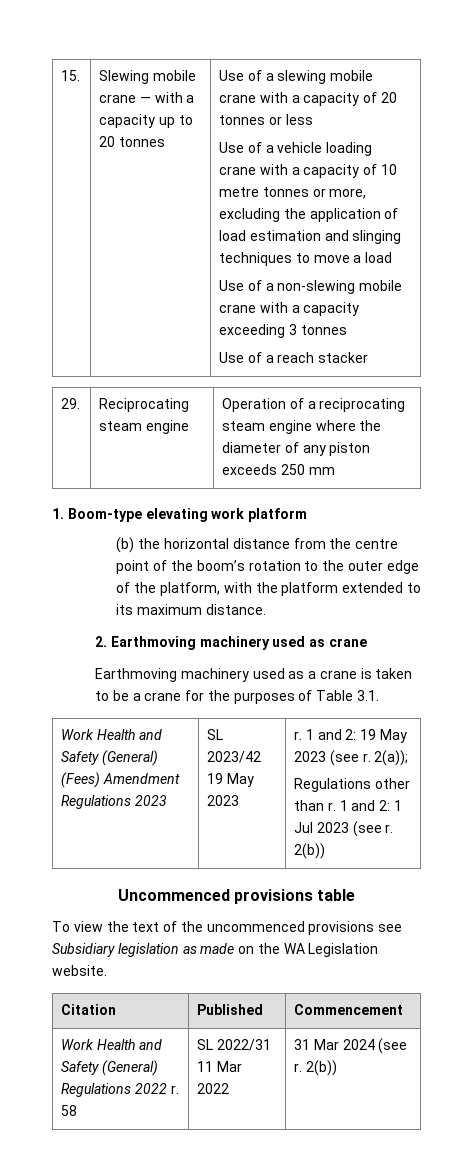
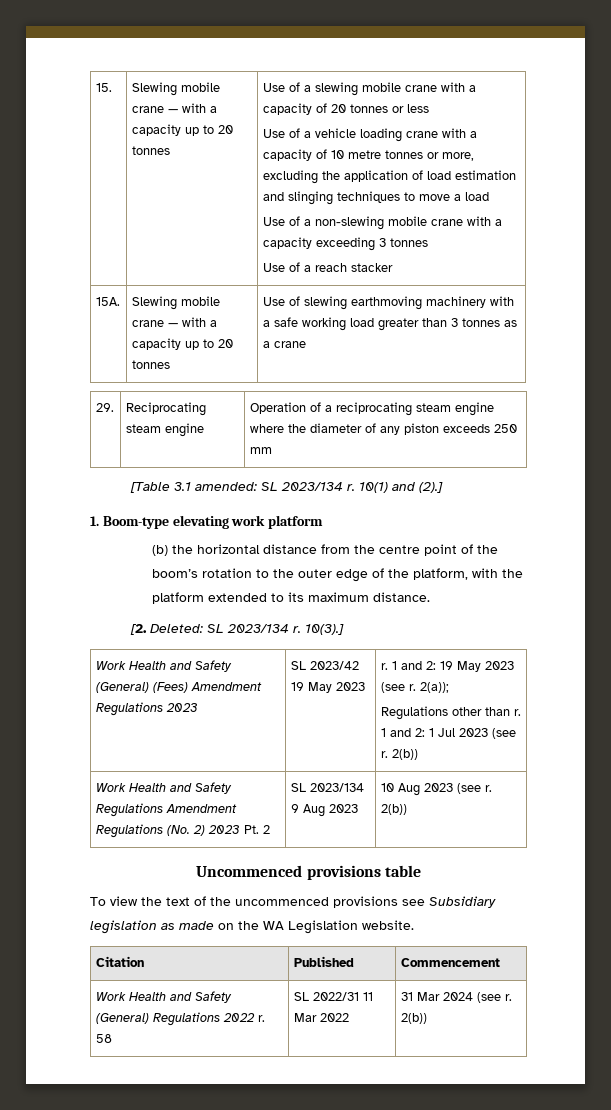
(369, 357) none -> [95,297,120,306] [131,296,220,310] [131,317,217,327] [131,338,233,350] [131,360,170,369] [262,296,514,310] [262,317,517,331] [262,341,306,348] // 15A. | Slewing mobile crane — with a capacity up to 20 tonnes | Use of slewing earthmoving machinery with a safe working load greater than 3 tonnes as a crane
(335, 471) none -> [130,482,444,493] // [Table 3.1 amended: SL 2023/134 r. 10(1) and (2).]
[94,636,367,650] [94,668,413,682] [94,690,379,704] 2. Earthmoving machinery used as crane // Earthmoving machinery used as a crane is taken to be a crane for the purposes of Table 3.1. -> [130,624,345,635] [2. Deleted: SL 2023/134 r. 10(3).]
(326, 851) none -> [95,782,232,794] [95,803,237,817] [95,824,270,838] [290,783,364,792] [290,804,358,817] [380,783,492,796] [380,804,407,815] // Work Health and Safety Regulations Amendment Regulations (No. 2) 2023 Pt. 2 | SL 2023/134 9 Aug 2023 | 10 Aug 2023 (see r. 2(b))

